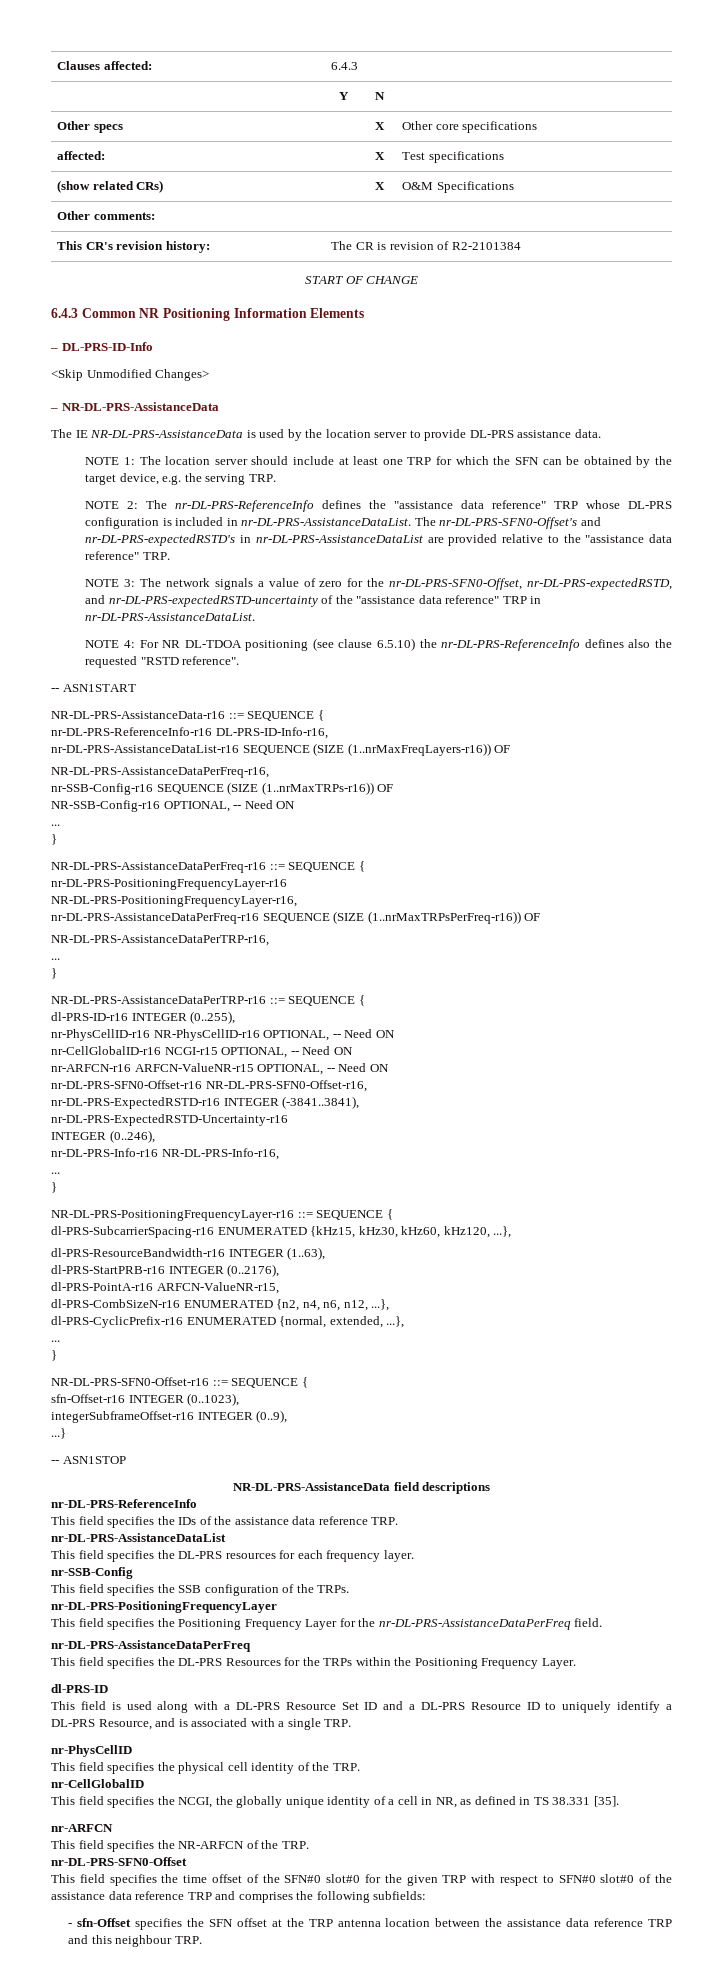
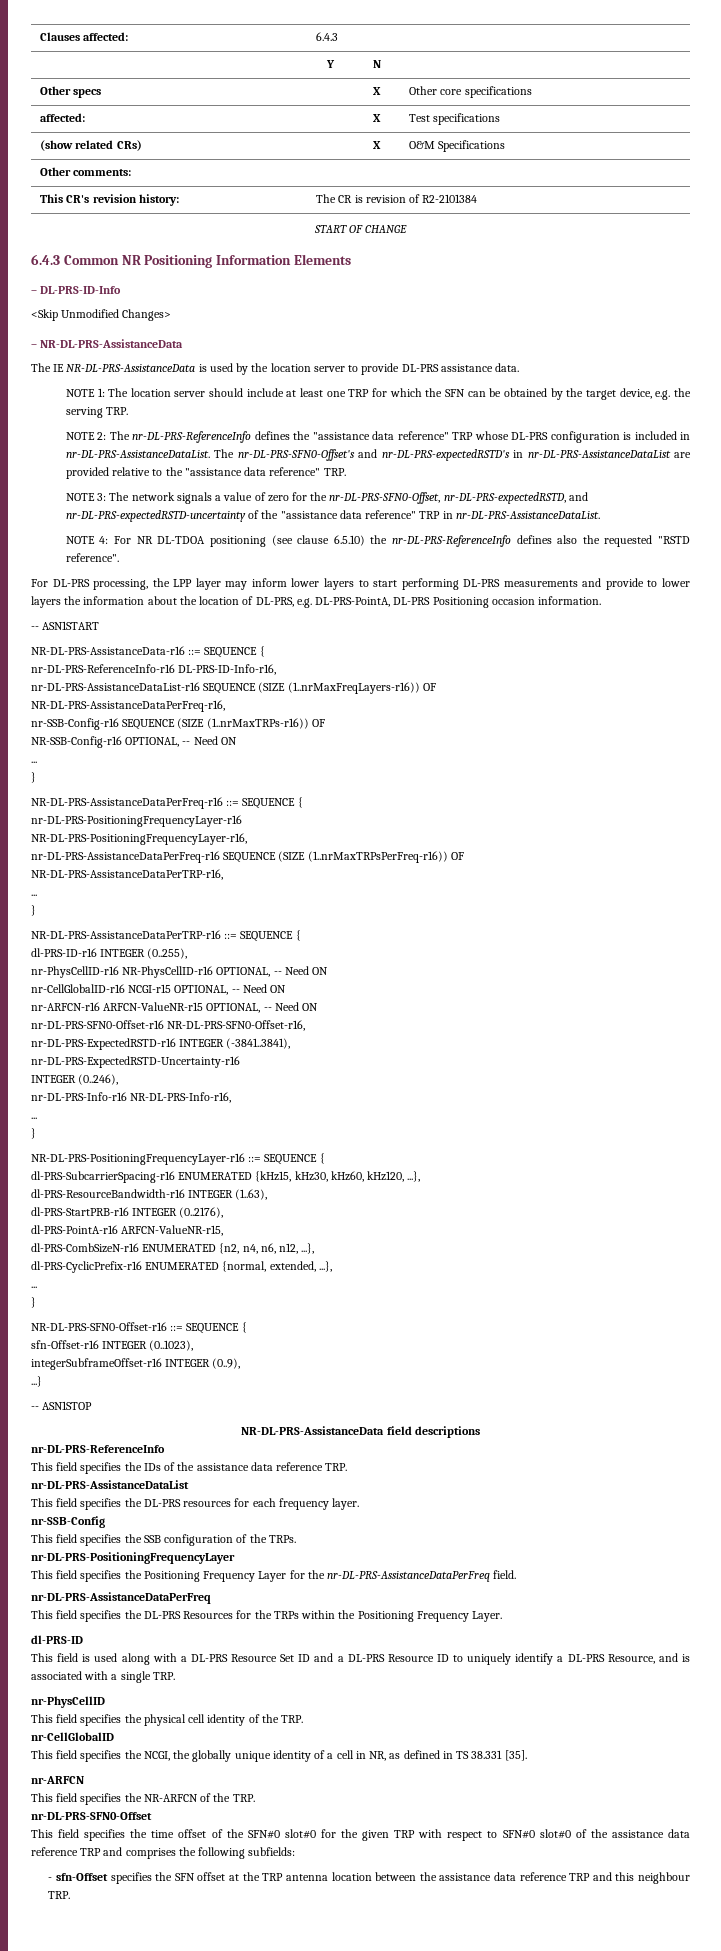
(240, 660) none -> [31,578,690,590] [31,596,602,608] // For DL-PRS processing, the LPP layer may inform lower layers to start performing DL-PRS measurements and provide to lower layers the information about the location of DL-PRS, e.g. DL-PRS-PointA, DL-PRS Positioning occasion information.

